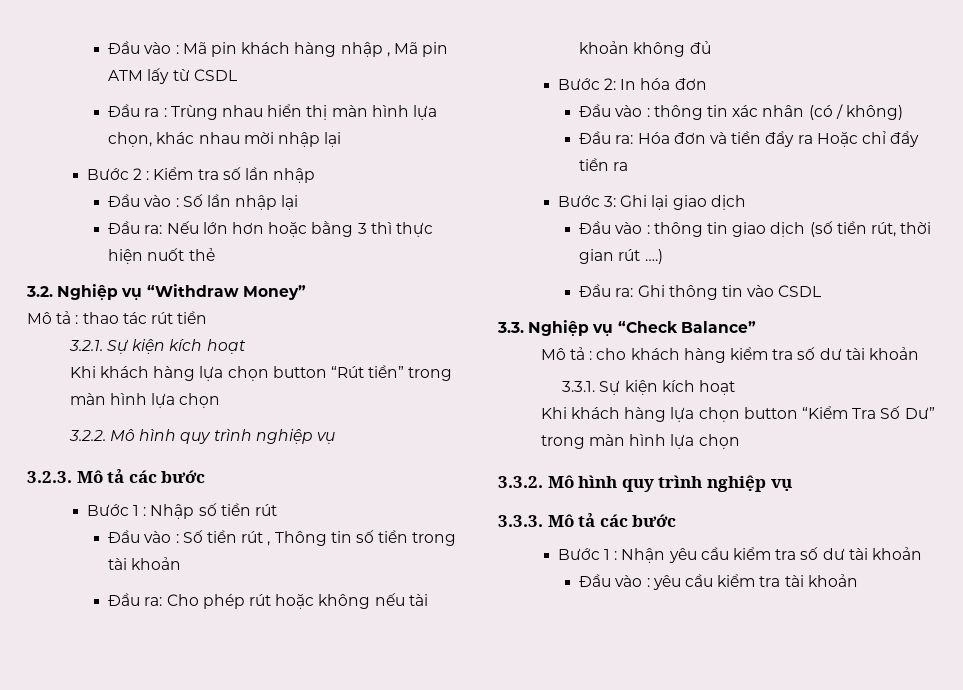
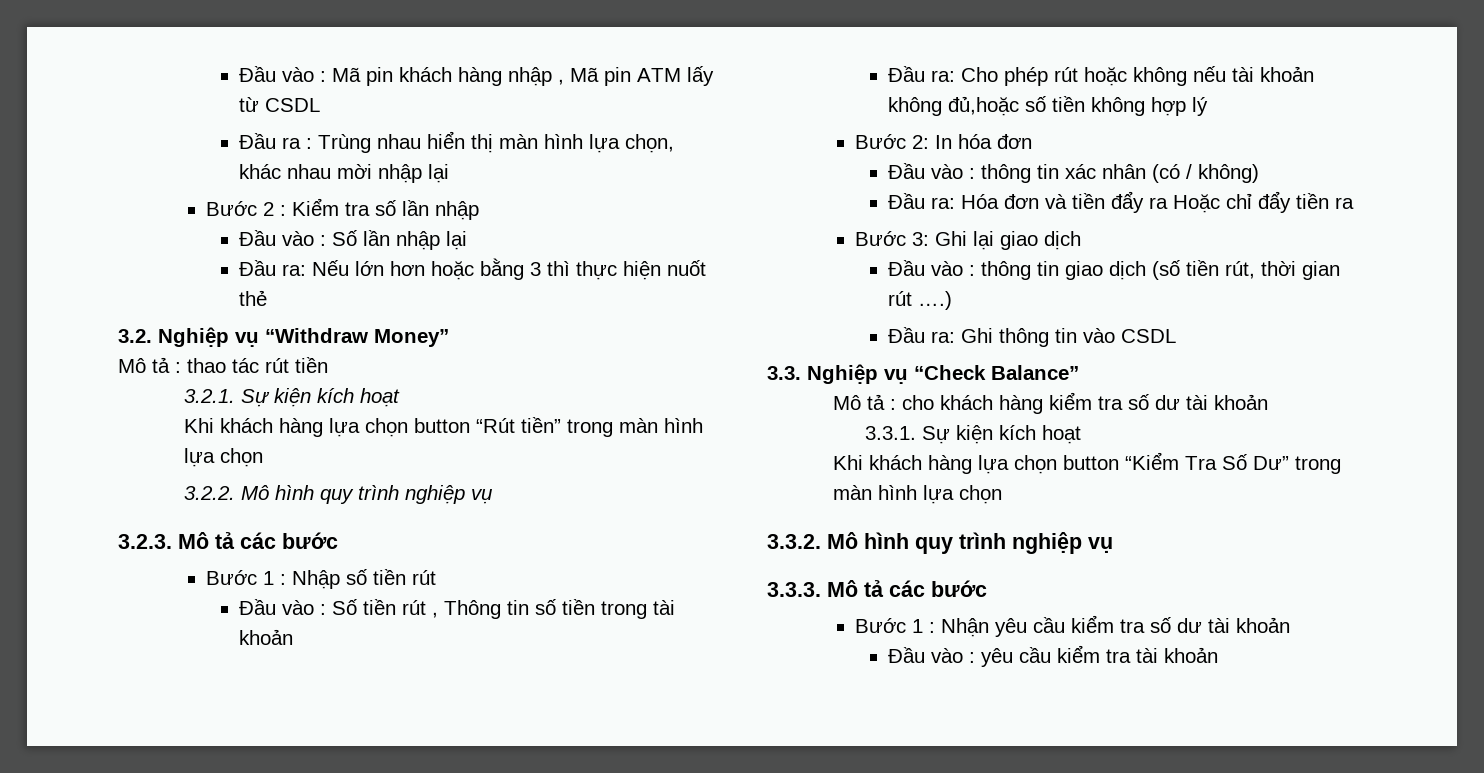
[689,41,711,54] đủ -> [947,96,1208,116] đủ,hoặc số tiền không hợp lý

